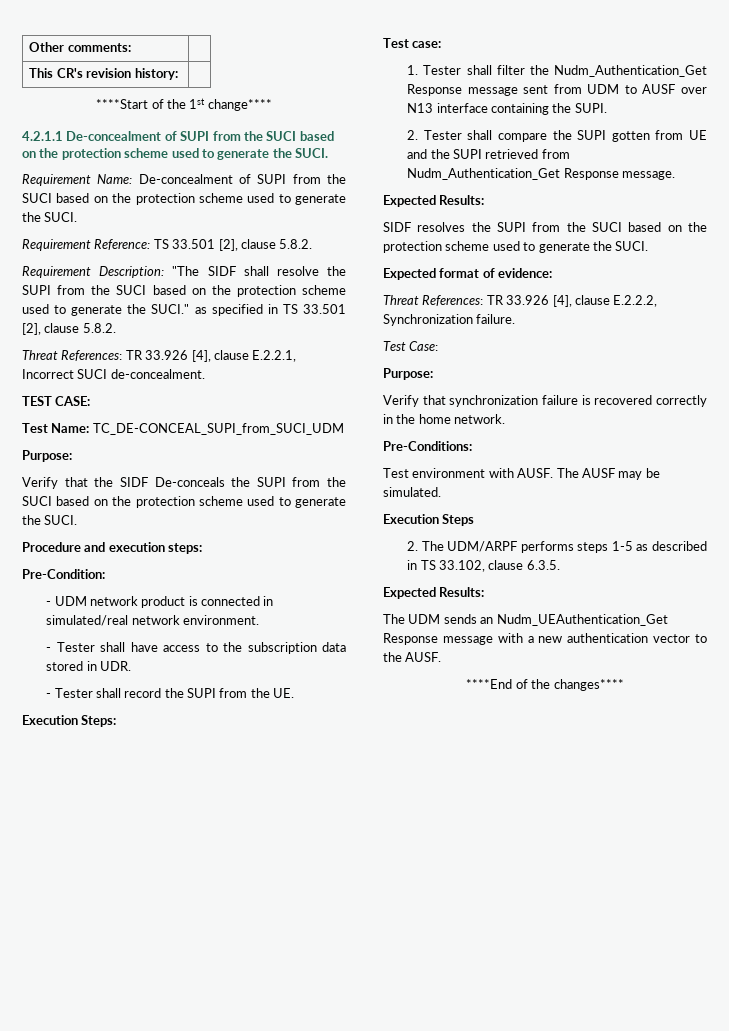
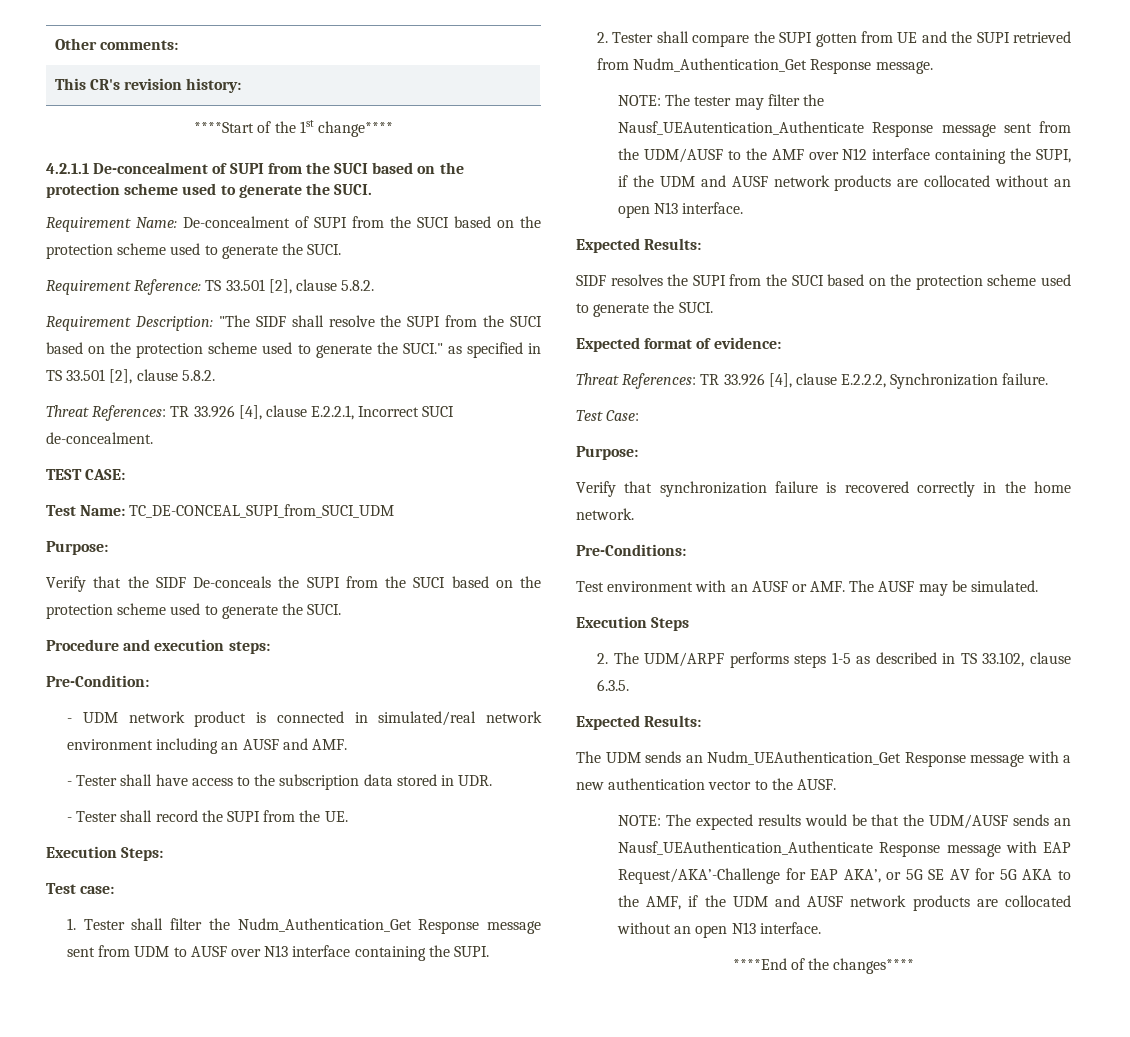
[182,615,259,625] environment. -> [67,738,347,754] environment including an AUSF and AMF.
(675, 175) none -> [618,94,824,110] [618,121,1071,137] [618,148,1071,164] [618,175,1071,191] [618,202,744,218] // NOTE: The tester may filter the Nausf_UEAutentication_Authenticate Response message sent from the UDM/AUSF to the AMF over N12 interface containing the SUPI, if the UDM and AUSF network products are collocated without an open N13 interface.
[517,468,554,478] AUSF. -> [730,581,846,592] an AUSF or AMF.
(442, 657) none -> [618,814,1071,830] [618,841,1071,857] [618,868,1071,884] [618,895,1071,911] [617,922,821,938] // NOTE: The expected results would be that the UDM/AUSF sends an Nausf_UEAuthentication_Authenticate Response message with EAP Request/AKA’-Challenge for EAP AKA’, or 5G SE AV for 5G AKA to the AMF, if the UDM and AUSF network products are collocated without an open N13 interface.

